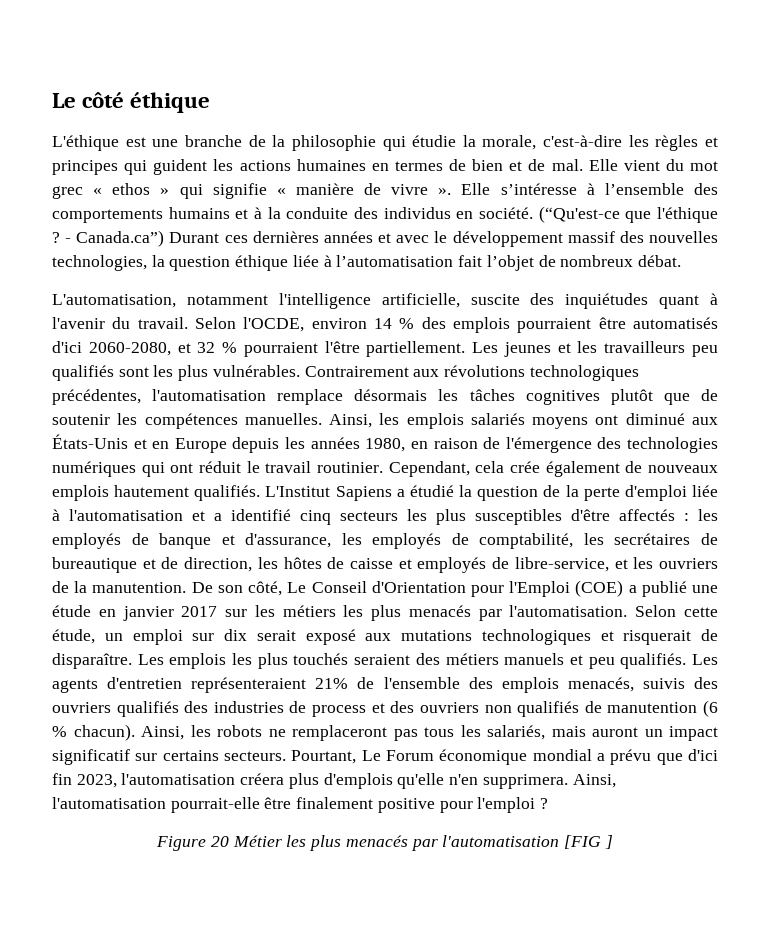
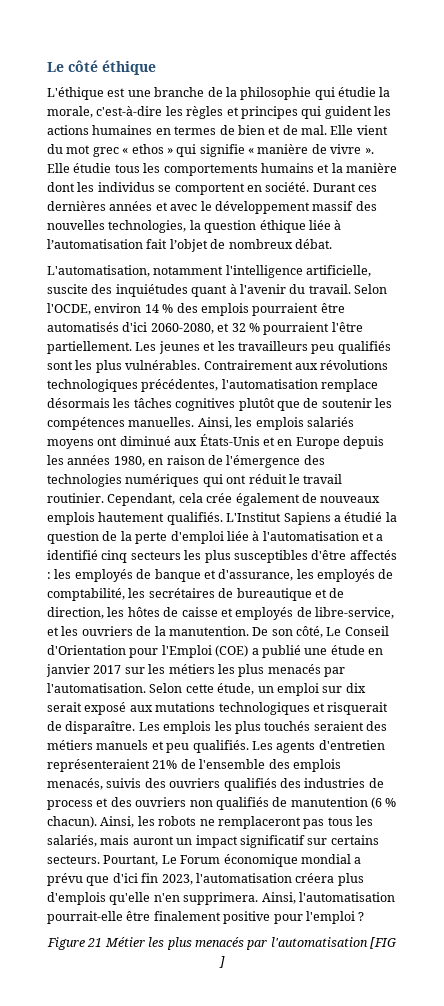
[500,183,718,195] [52,206,719,223] [52,230,165,247] s’intéresse à l’ensemble des comportements humains et à la conduite des individus en société. (“Qu'est-ce que l'éthique ? - Canada.ca”) -> [73,163,397,176] [47,182,310,195] étudie tous les comportements humains et la manière dont les individus se comportent en société.
[210,836,229,847] 20 -> [87,938,103,947] 21

